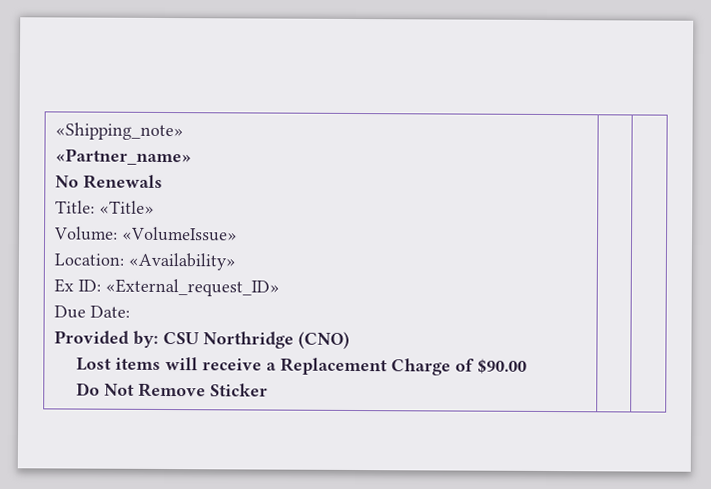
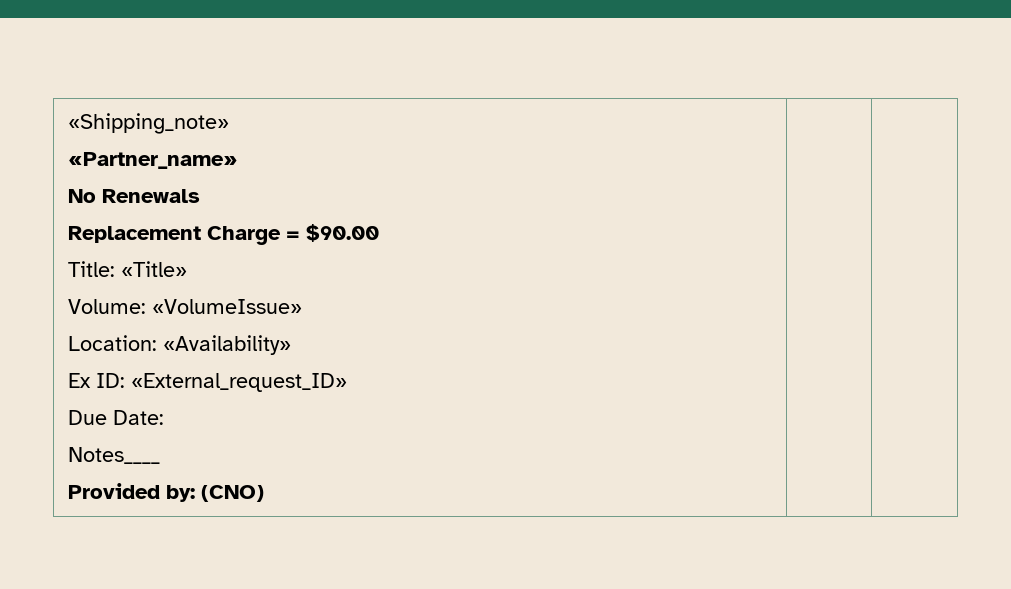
(163, 181) none -> [67,224,379,245] // Replacement Charge = $90.00
(130, 311) none -> [67,447,160,464] // Notes____
[162,331,294,349] CSU Northridge -> (195, 493) none
[75,357,527,376] [75,382,268,398] // Lost items will receive a Replacement Charge of $90.00 // Do Not Remove Sticker -> (264, 493) none

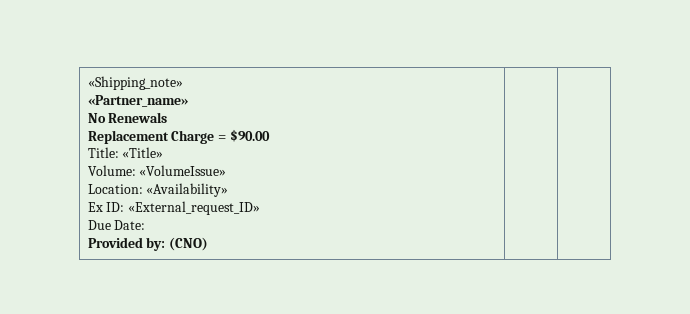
[67,447,160,464] // Notes____ -> (146, 225) none

